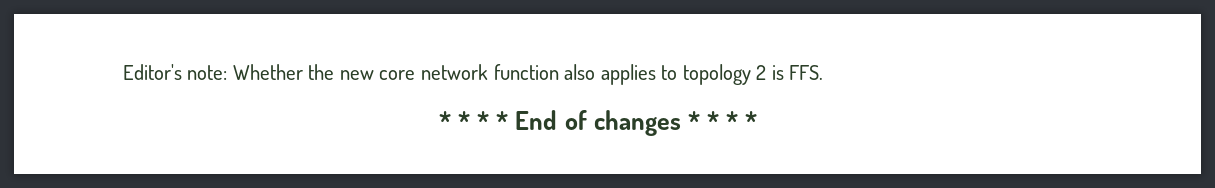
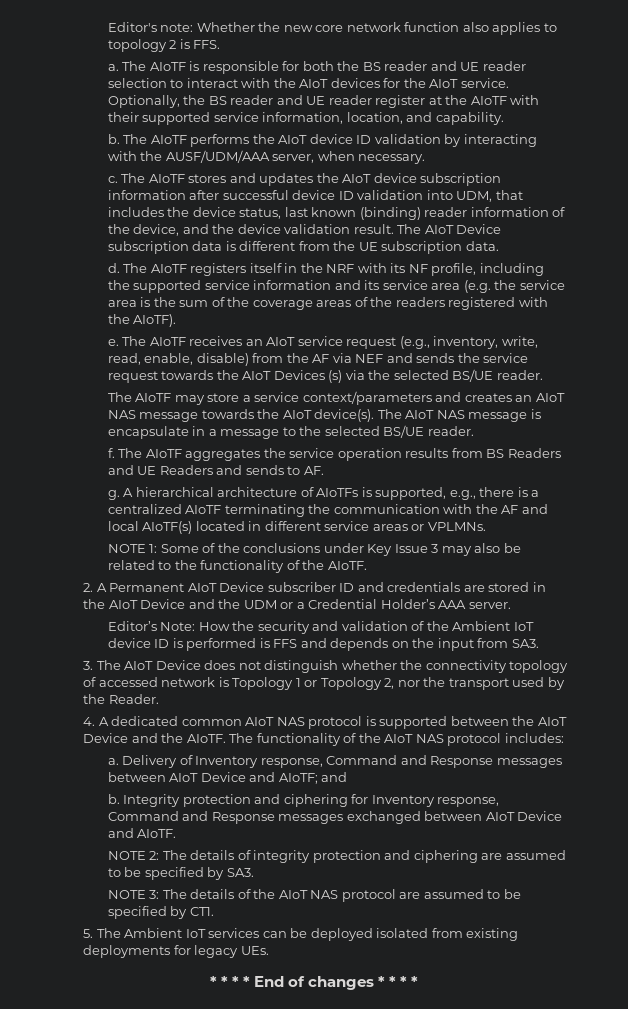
(824, 72) none -> [107,61,526,74] [107,78,509,88] [107,95,540,108] [107,112,504,125] [107,134,537,147] [107,150,426,164] [107,173,502,186] [107,190,523,202] [107,207,566,220] [107,224,502,236] [107,241,499,254] [107,263,544,276] [107,280,565,293] [107,297,548,310] [107,314,177,327] [107,336,538,349] [107,353,529,366] [107,369,543,383] [107,391,565,405] [107,409,541,422] [107,425,474,439] [107,448,561,461] [107,465,324,475] [107,487,540,500] [107,504,548,517] [107,521,486,534] [107,543,521,556] [107,560,367,573] [83,582,546,592] [83,599,511,609] [107,621,534,634] [107,638,539,651] [83,660,569,673] [83,677,565,690] [83,694,159,704] [83,716,567,729] [83,733,564,746] [107,755,562,768] [107,772,348,784] [107,794,500,807] [107,811,563,824] [107,828,177,838] [107,850,566,863] [107,867,254,880] [107,889,521,902] [107,906,214,919] [83,928,519,941] [83,945,269,958] // a. The AIoTF is responsible for both the BS reader and UE reader selection to interact with the AIoT devices for the AIoT service. Optionally, the BS reader and UE reader register at the AIoTF with their supported service information, location, and capability. // b. The AIoTF performs the AIoT device ID validation by interacting with the AUSF/UDM/AAA server, when necessary. // c. The AIoTF stores and updates the AIoT device subscription information after successful device ID validation into UDM, that includes the device status, last known (binding) reader information of the device, and the device validation result. The AIoT Device subscription data is different from the UE subscription data. // d. The AIoTF registers itself in the NRF with its NF profile, including the supported service information and its service area (e.g. the service area is the sum of the coverage areas of the readers registered with the AIoTF). // e. The AIoTF receives an AIoT service request (e.g., inventory, write, read, enable, disable) from the AF via NEF and sends the service request towards the AIoT Devices (s) via the selected BS/UE reader. // The AIoTF may store a service context/parameters and creates an AIoT NAS message towards the AIoT device(s). The AIoT NAS message is encapsulate in a message to the selected BS/UE reader. // f. The AIoTF aggregates the service operation results from BS Readers and UE Readers and sends to AF. // g. A hierarchical architecture of AIoTFs is supported, e.g., there is a centralized AIoTF terminating the communication with the AF and local AIoTF(s) located in different service areas or VPLMNs. // NOTE 1: Some of the conclusions under Key Issue 3 may also be related to the functionality of the AIoTF. // 2. A Permanent AIoT Device subscriber ID and credentials are stored in the AIoT Device and the UDM or a Credential Holder’s AAA server. // Editor’s Note: How the security and validation of the Ambient IoT device ID is performed is FFS and depends on the input from SA3. // 3. The AIoT Device does not distinguish whether the connectivity topology of accessed network is Topology 1 or Topology 2, nor the transport used by the Reader. // 4. A dedicated common AIoT NAS protocol is supported between the AIoT Device and the AIoTF. The functionality of the AIoT NAS protocol includes: // a. Delivery of Inventory response, Command and Response messages between AIoT Device and AIoTF; and // b. Integrity protection and ciphering for Inventory response, Command and Response messages exchanged between AIoT Device and AIoTF. // NOTE 2: The details of integrity protection and ciphering are assumed to be specified by SA3. // NOTE 3: The details of the AIoT NAS protocol are assumed to be specified by CT1. // 5. The Ambient IoT services can be deployed isolated from existing deployments for legacy UEs.

